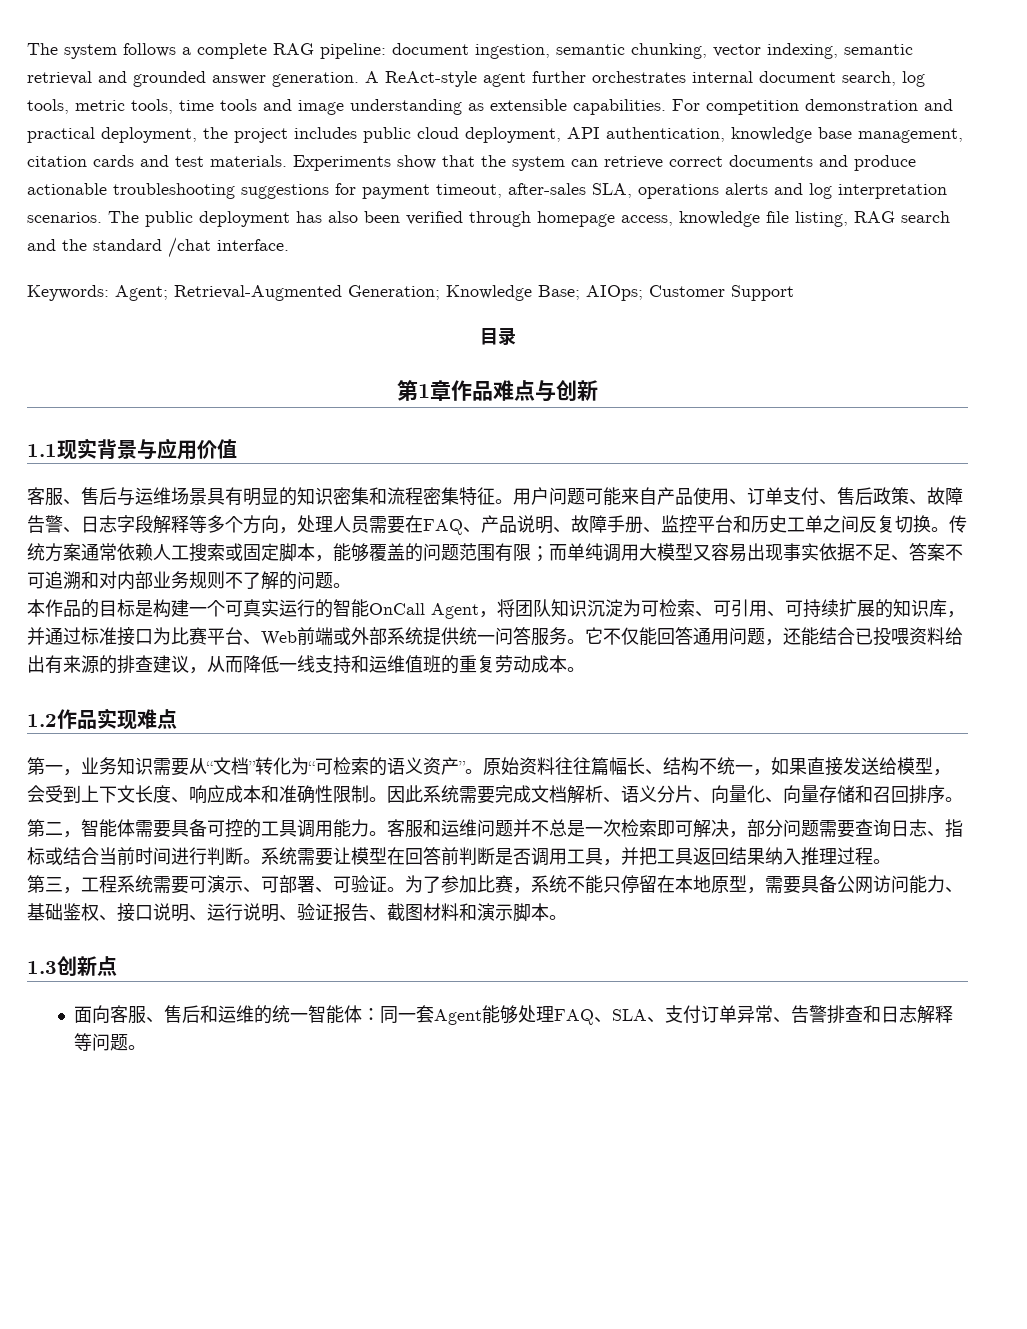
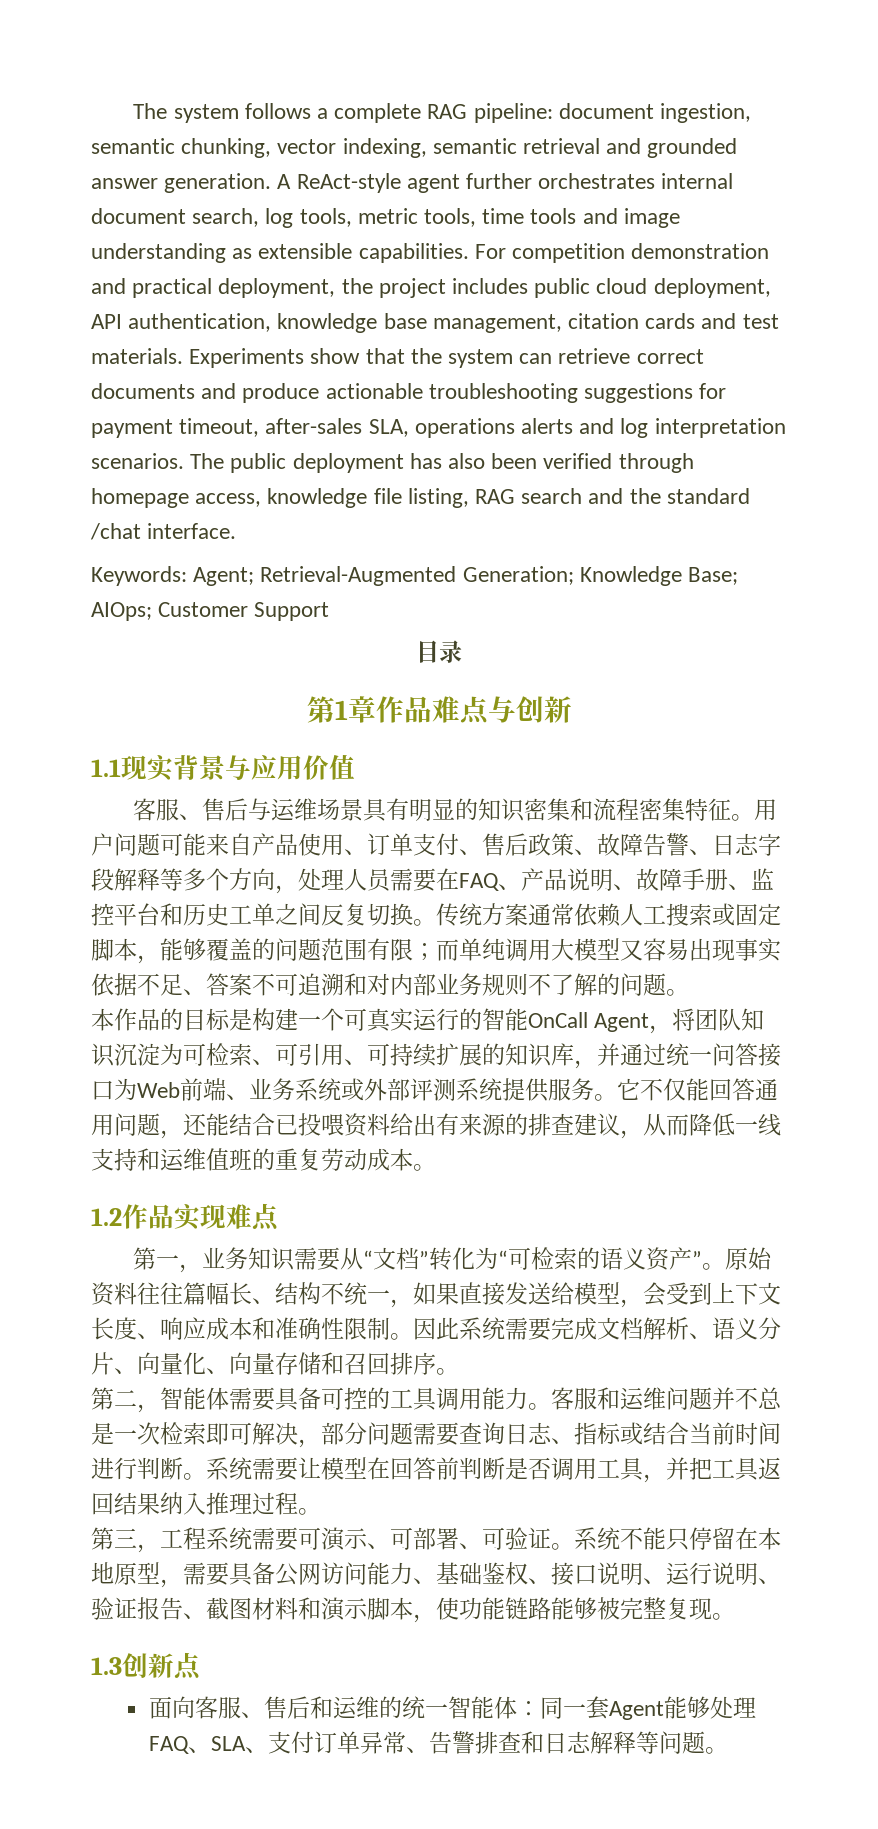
[81,627,531,646] 标准接口为比赛平台、Web前端或外部系统提供统一问答 -> [666,1043,781,1066] [91,1078,549,1102] 统一问答接口为Web前端、业务系统或外部评测系统提供
[405,875,531,894] 为了参加比赛， -> (574, 1546) none
(549, 912) none -> [413,1597,712,1623] ，使功能链路能够被完整复现

